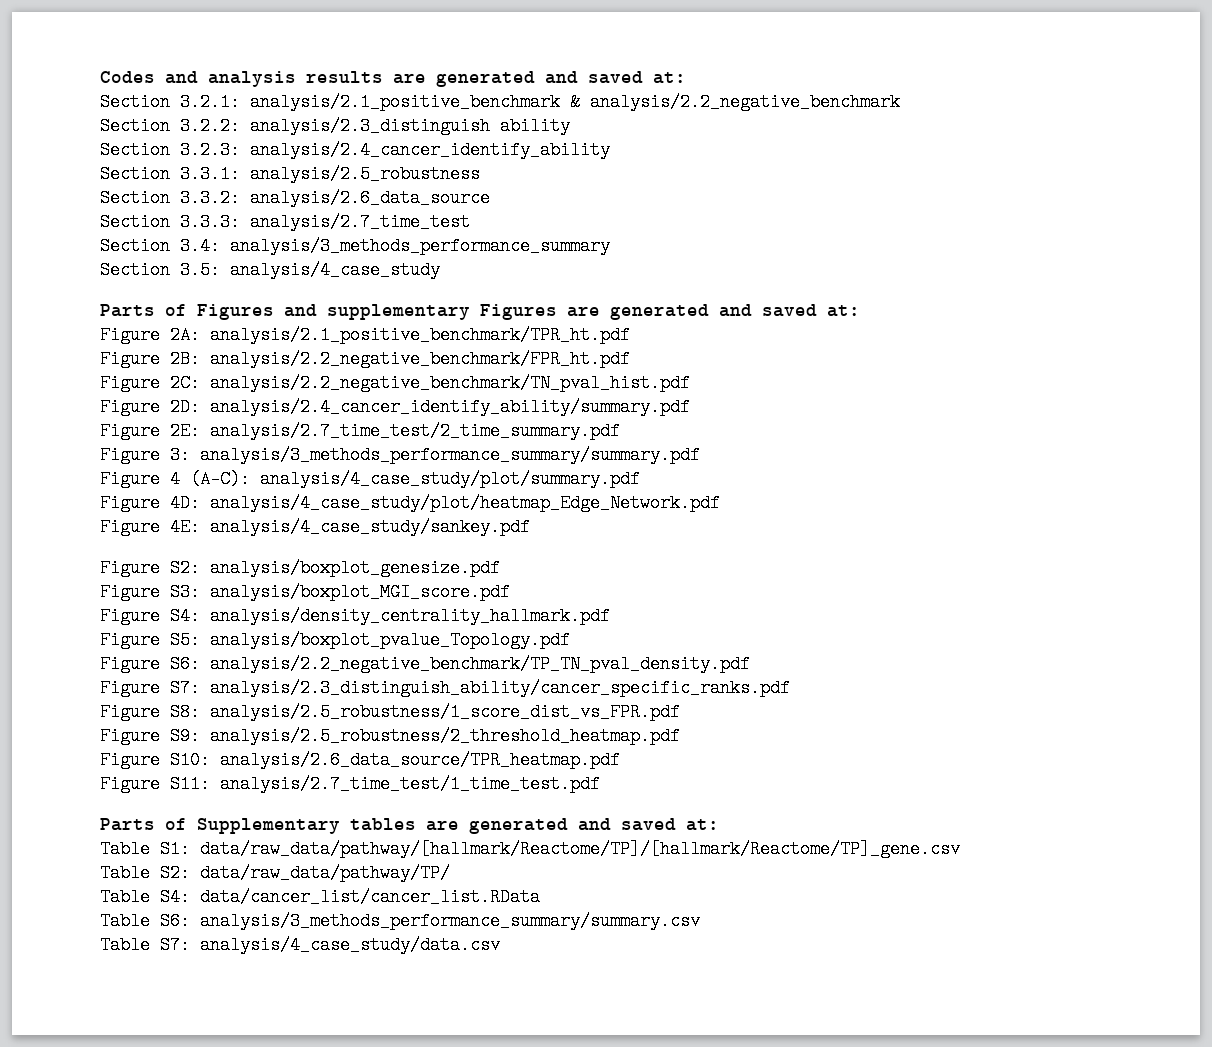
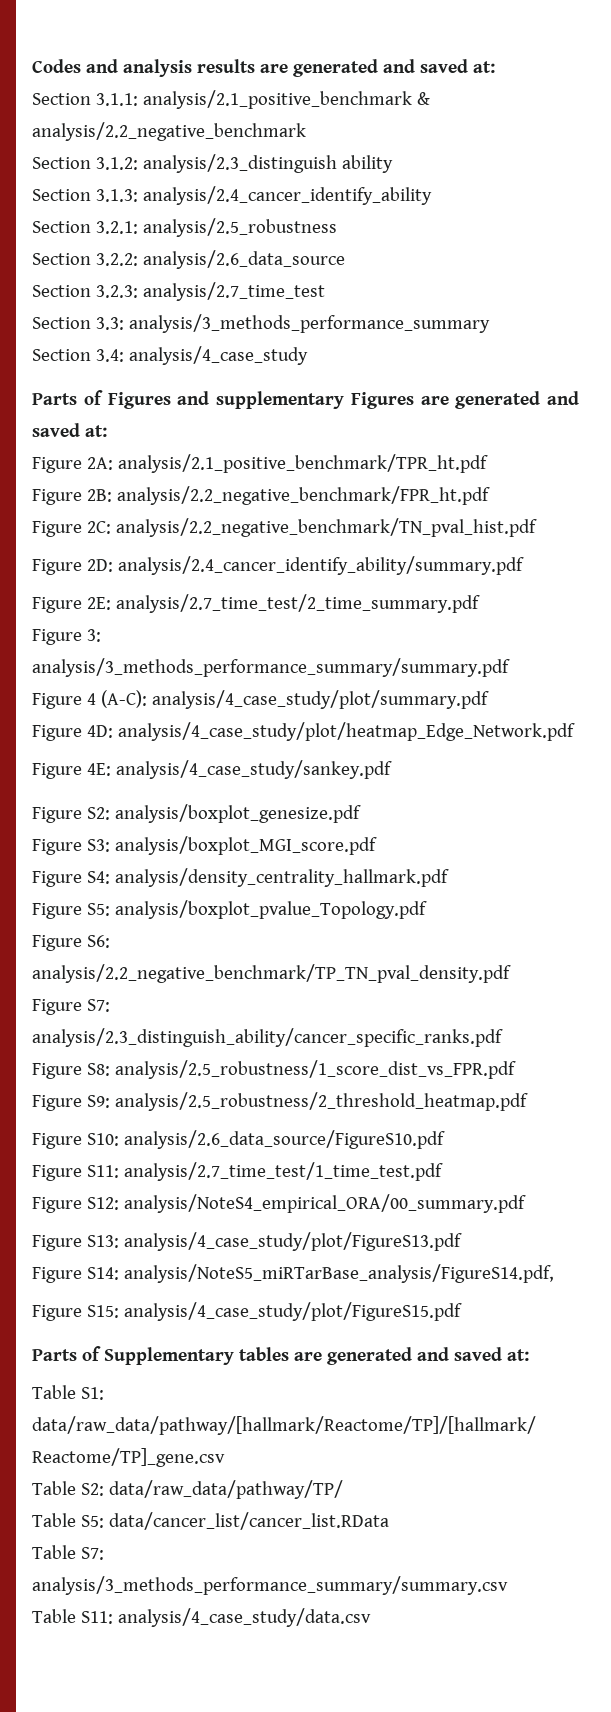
[180,93,240,111] 3.2.1: -> [95,93,138,106] 3.1.1:
[180,117,240,135] 3.2.2: -> [95,157,138,170] 3.1.2:
[180,141,240,159] 3.2.3: -> [95,189,138,202] 3.1.3:
[180,165,240,183] 3.3.1: -> [95,221,138,234] 3.2.1:
[180,189,240,207] 3.3.2: -> [95,253,138,266] 3.2.2:
[180,213,240,231] 3.3.3: -> [95,285,138,298] 3.2.3:
[180,237,220,255] 3.4: -> [95,317,124,330] 3.3:
[180,261,220,279] 3.5: -> [95,349,124,362] 3.4:
[220,751,620,769] analysis/2.6_data_source/TPR_heatmap.pdf -> [123,1130,445,1149] analysis/2.6_data_source/FigureS10.pdf
(600, 784) none -> [32,1194,526,1213] [32,1232,462,1251] [32,1264,554,1283] [32,1302,462,1321] // Figure S12: analysis/NoteS4_empirical_ORA/00_summary.pdf // Figure S13: analysis/4_case_study/plot/FigureS13.pdf // Figure S14: analysis/NoteS5_miRTarBase_analysis/FigureS14.pdf, // Figure S15: analysis/4_case_study/plot/FigureS15.pdf
[160,888,190,906] S4: -> [80,1515,104,1528] S5:
[160,912,190,930] S6: -> [80,1547,104,1560] S7:
[160,936,190,954] S7: -> [80,1611,113,1624] S11:

